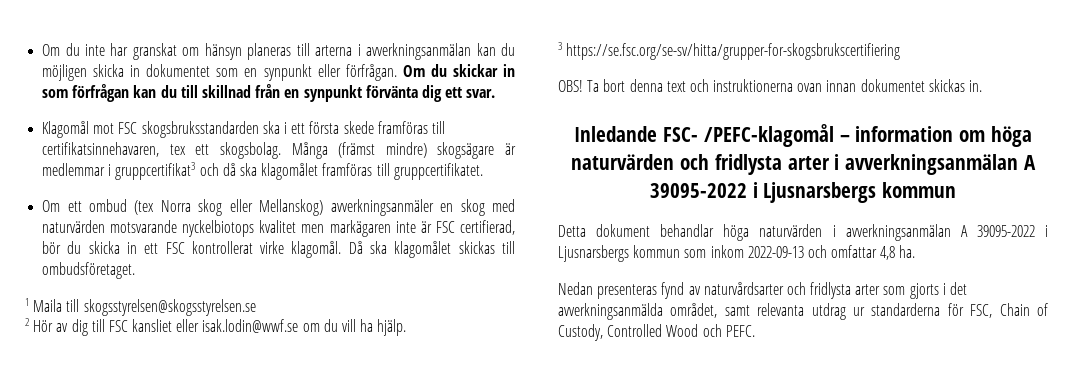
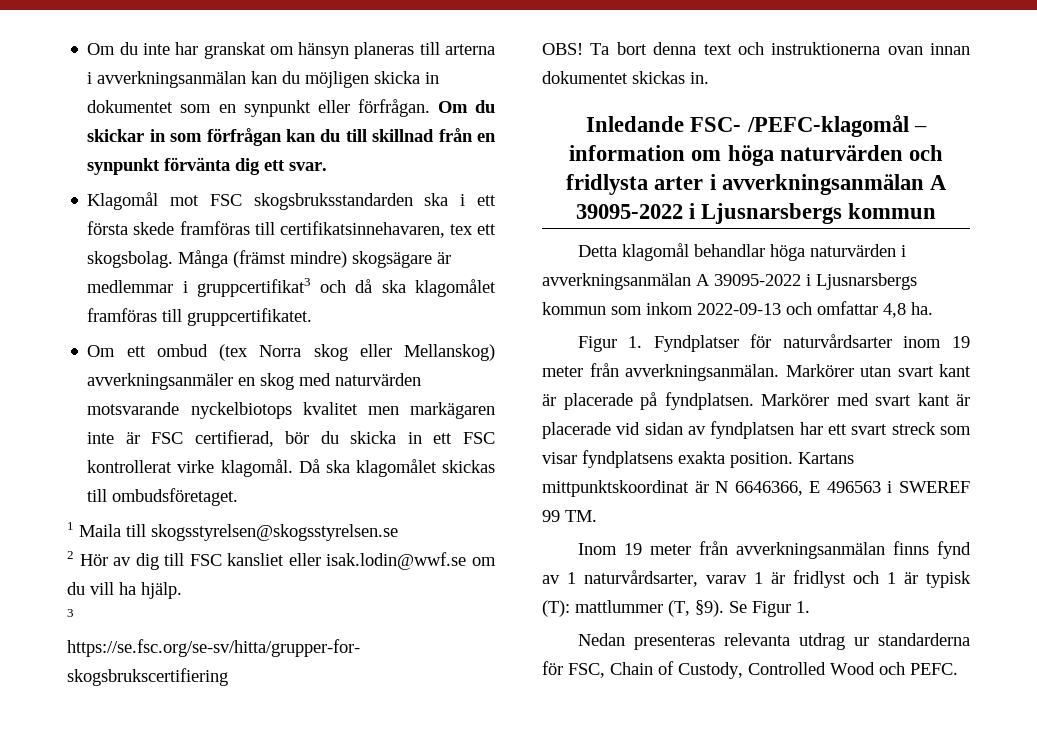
[596,224,651,237] dokument -> [621,243,689,261] klagomål
[558,282,968,299] [558,303,750,320] Nedan presenteras fynd av naturvårdsarter och fridlysta arter som gjorts i det avverkningsanmälda området, samt -> [577,334,970,352] [542,363,971,381] [542,392,970,410] [542,421,971,439] [542,450,854,468] [542,480,970,497] [542,510,597,522] [577,541,971,559] [542,570,971,588] [542,600,810,617] [577,633,715,650] Figur 1. Fyndplatser för naturvårdsarter inom 19 meter från avverkningsanmälan. Markörer utan svart kant är placerade på fyndplatsen. Markörer med svart kant är placerade vid sidan av fyndplatsen har ett svart streck som visar fyndplatsens exakta position. Kartans mittpunktskoordinat är N 6646366, E 496563 i SWEREF 99 TM. // Inom 19 meter från avverkningsanmälan finns fynd av 1 naturvårdsarter, varav 1 är fridlyst och 1 är typisk (T): mattlummer (T, §9). Se Figur 1. // Nedan presenteras

